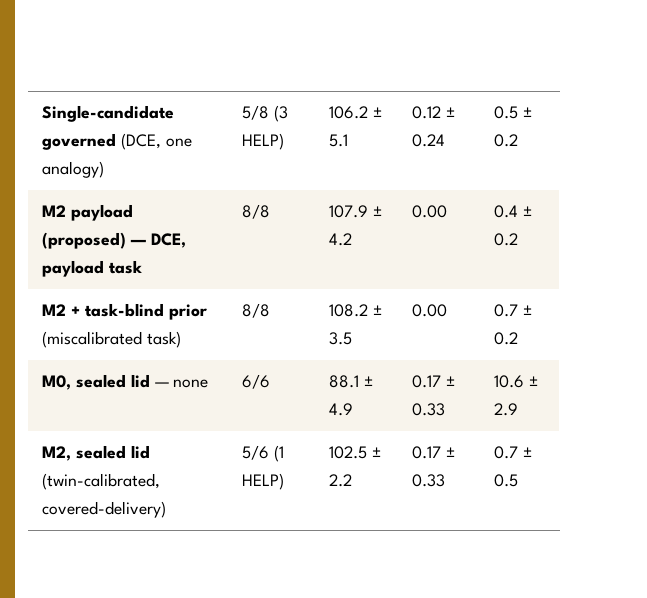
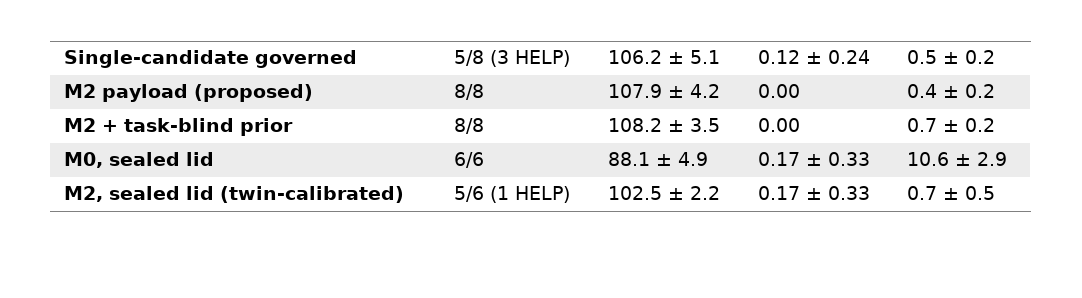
[121,133,192,150] [42,161,105,178] (DCE, one analogy) -> (358, 59) none
[130,233,186,248] [42,260,143,277] — DCE, payload task -> (314, 93) none
[42,331,182,348] (miscalibrated task) -> (294, 127) none
[154,379,209,388] — none -> (215, 159) none
[42,473,161,490] [42,501,167,518] (twin-calibrated, covered-delivery) -> [220,186,405,203] (twin-calibrated)

